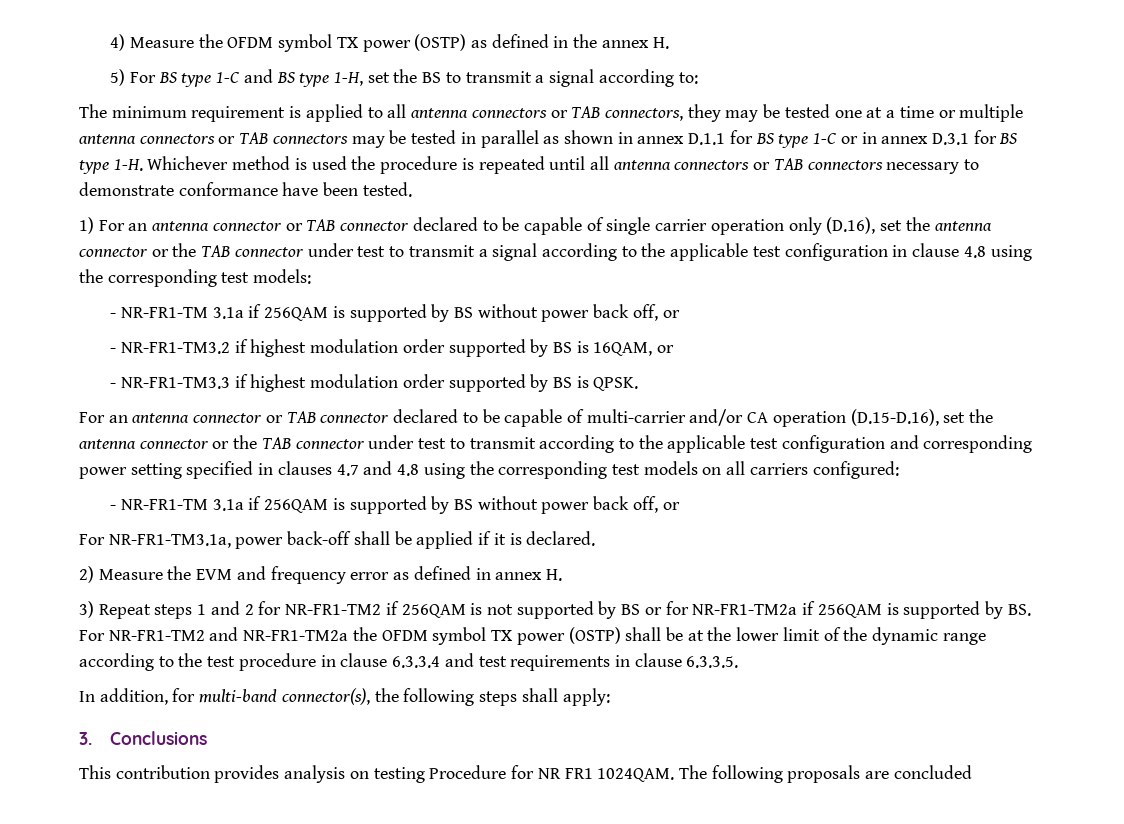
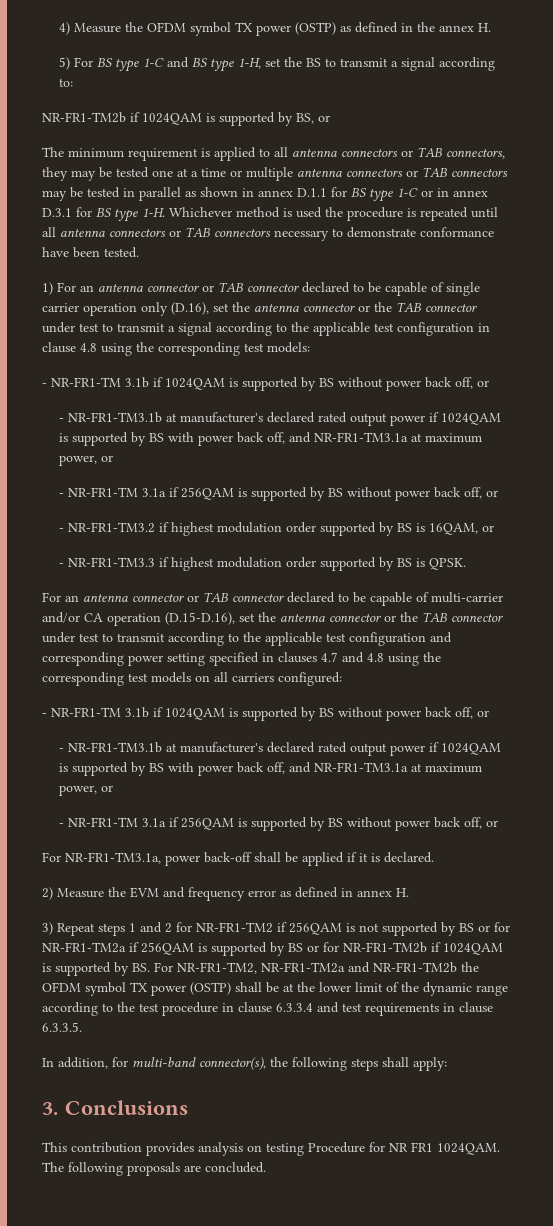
(698, 78) none -> [42,112,330,126] // NR-FR1-TM2b if 1024QAM is supported by BS, or
(312, 276) none -> [42,377,489,391] [59,412,502,426] [59,432,483,446] [59,455,114,466] // - NR-FR1-TM 3.1b if 1024QAM is supported by BS without power back off, or // - NR-FR1-TM3.1b at manufacturer's declared rated output power if 1024QAM is supported by BS with power back off, and NR-FR1-TM3.1a at maximum power, or
(899, 470) none -> [42,707,489,721] [59,742,502,756] [59,762,483,776] [59,785,114,796] // - NR-FR1-TM 3.1b if 1024QAM is supported by BS without power back off, or // - NR-FR1-TM3.1b at manufacturer's declared rated output power if 1024QAM is supported by BS with power back off, and NR-FR1-TM3.1a at maximum power, or
[1007,604,1031,616] [79,627,349,641] BS. For NR-FR1-TM2 and NR-FR1-TM2a -> [288,942,503,955] [42,962,457,976] BS or for NR-FR1-TM2b if 1024QAM is supported by BS. For NR-FR1-TM2, NR-FR1-TM2a and NR-FR1-TM2b
[893,765,972,779] concluded -> [205,1162,266,1173] concluded.

